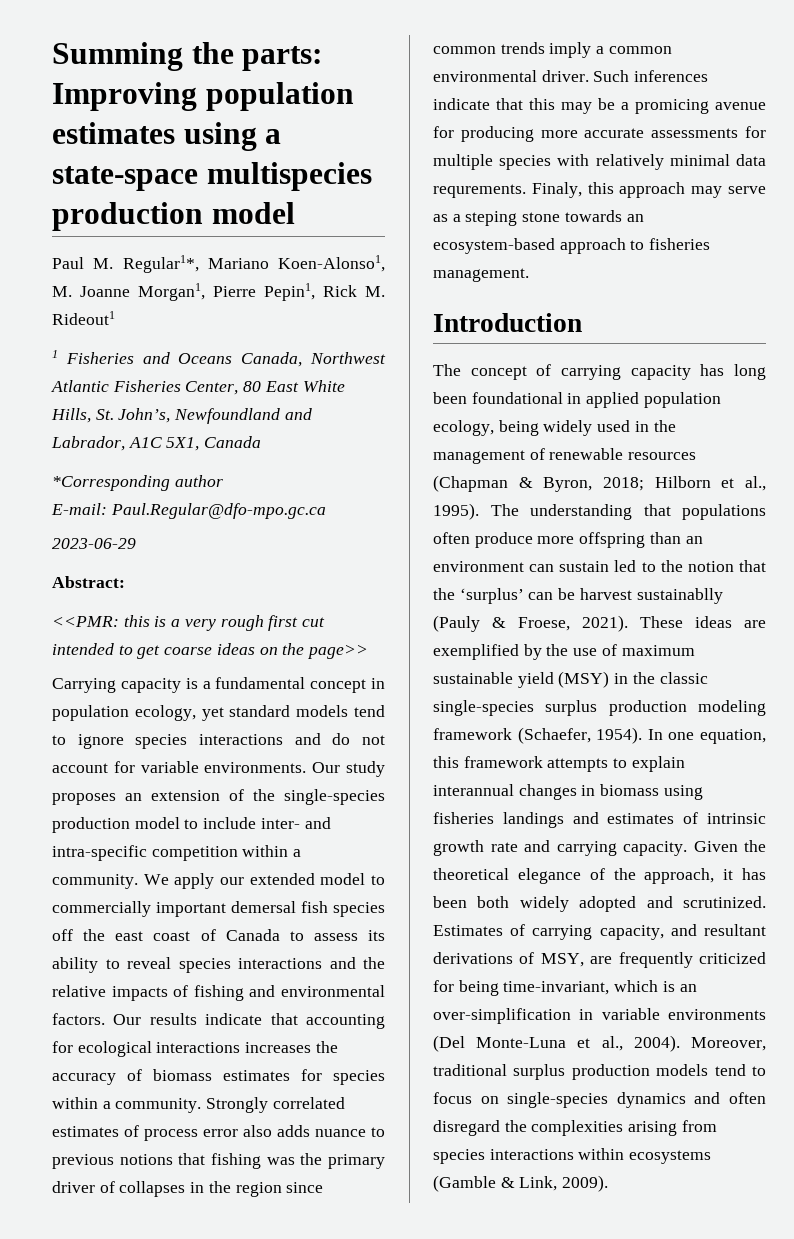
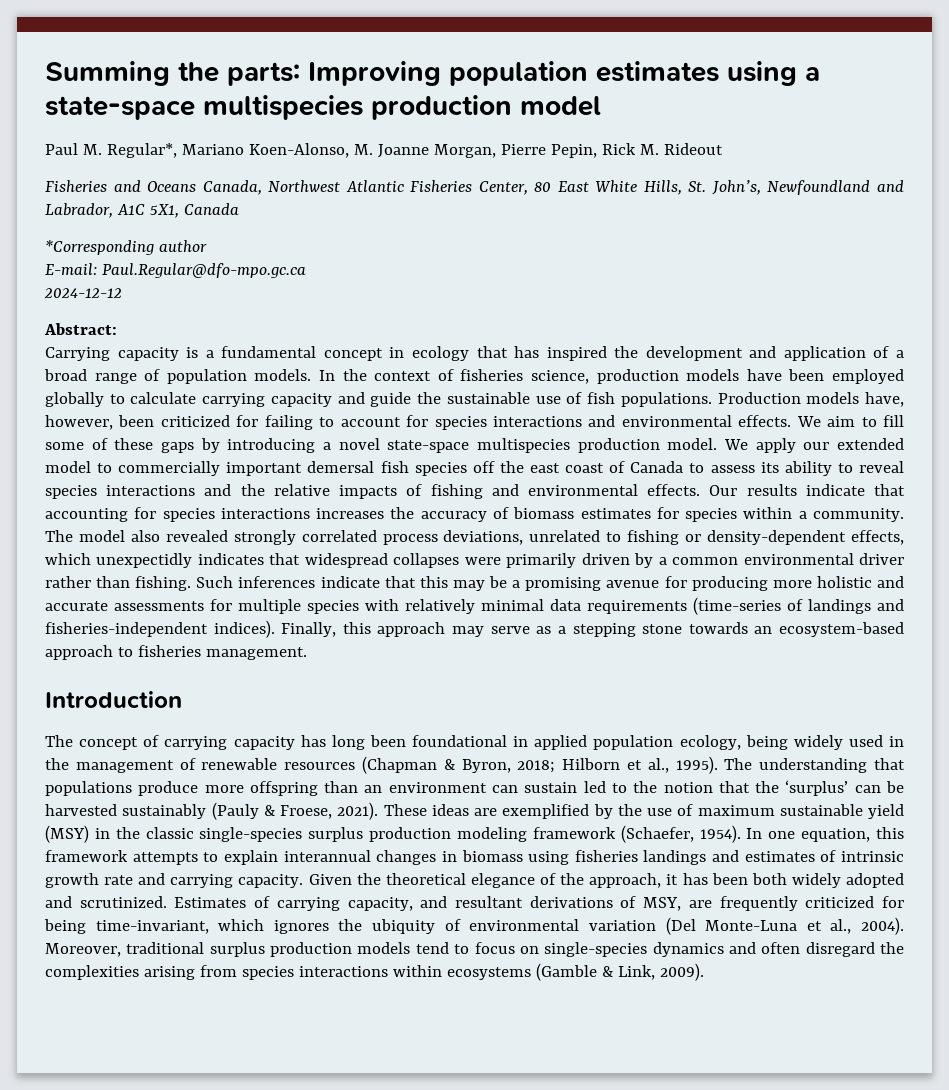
[122,255,385,273] [52,283,385,301] [52,311,115,325] [52,350,58,358] Regular1*, Mariano Koen-Alonso1, M. Joanne Morgan1, Pierre Pepin1, Rick M. Rideout1 // 1 -> [106,143,723,158] Regular*, Mariano Koen-Alonso, M. Joanne Morgan, Pierre Pepin, Rick M. Rideout //
[52,538,136,549] 2023-06-29 -> [44,288,122,299] 2024-12-12
[52,615,326,631] [52,643,369,659] // <<PMR: this is a very rough first cut intended to get coarse ideas on the page>> -> (117, 329) none
[52,705,386,721] [52,733,385,749] [52,761,385,777] [52,789,385,805] [52,817,331,833] [52,845,302,861] [52,874,138,889] population ecology, yet standard models tend to ignore species interactions and do not account for variable environments. Our study proposes an extension of the single-species production model to include inter- and intra-specific competition within a community. -> [411,346,904,361] [44,369,905,384] [45,392,905,407] [45,415,904,430] [45,438,718,453] ecology that has inspired the development and application of a broad range of population models. In the context of fisheries science, production models have been employed globally to calculate carrying capacity and guide the sustainable use of fish populations. Production models have, however, been criticized for failing to account for species interactions and environmental effects. We aim to fill some of these gaps by introducing a novel state-space multispecies production model.
[52,1013,105,1025] factors. -> [647,484,701,496] effects.
[77,1041,152,1057] ecological -> [162,508,215,522] species
[206,1097,345,1113] [52,1125,385,1141] [52,1153,385,1169] [52,1181,324,1197] [433,42,672,58] [433,70,589,82] Strongly correlated estimates of process error also adds nuance to previous notions that fishing was the primary driver of collapses in the region since common trends imply a common environmental driver. -> [45,530,904,545] [45,553,904,568] [45,576,192,591] The model also revealed strongly correlated process deviations, unrelated to fishing or density-dependent effects, which unexpectidly indicates that widespread collapses were primarily driven by a common environmental driver rather than fishing.
[635,99,709,114] promicing -> [525,577,602,591] promising
(578, 134) none -> [816,576,905,588] holistic and
[433,182,582,198] requrements. Finaly, -> [587,597,904,615] [45,620,337,638] requirements (time-series of landings and fisheries-independent indices). Finally,
[465,211,518,226] steping -> [572,623,636,637] stepping
[433,532,470,544] often -> (132, 788) none
[579,588,723,604] harvest sustainablly -> [45,804,207,819] harvested sustainably
[662,981,697,992] [433,1008,766,1024] is an over-simplification in variable environments -> [273,919,656,934] ignores the ubiquity of environmental variation

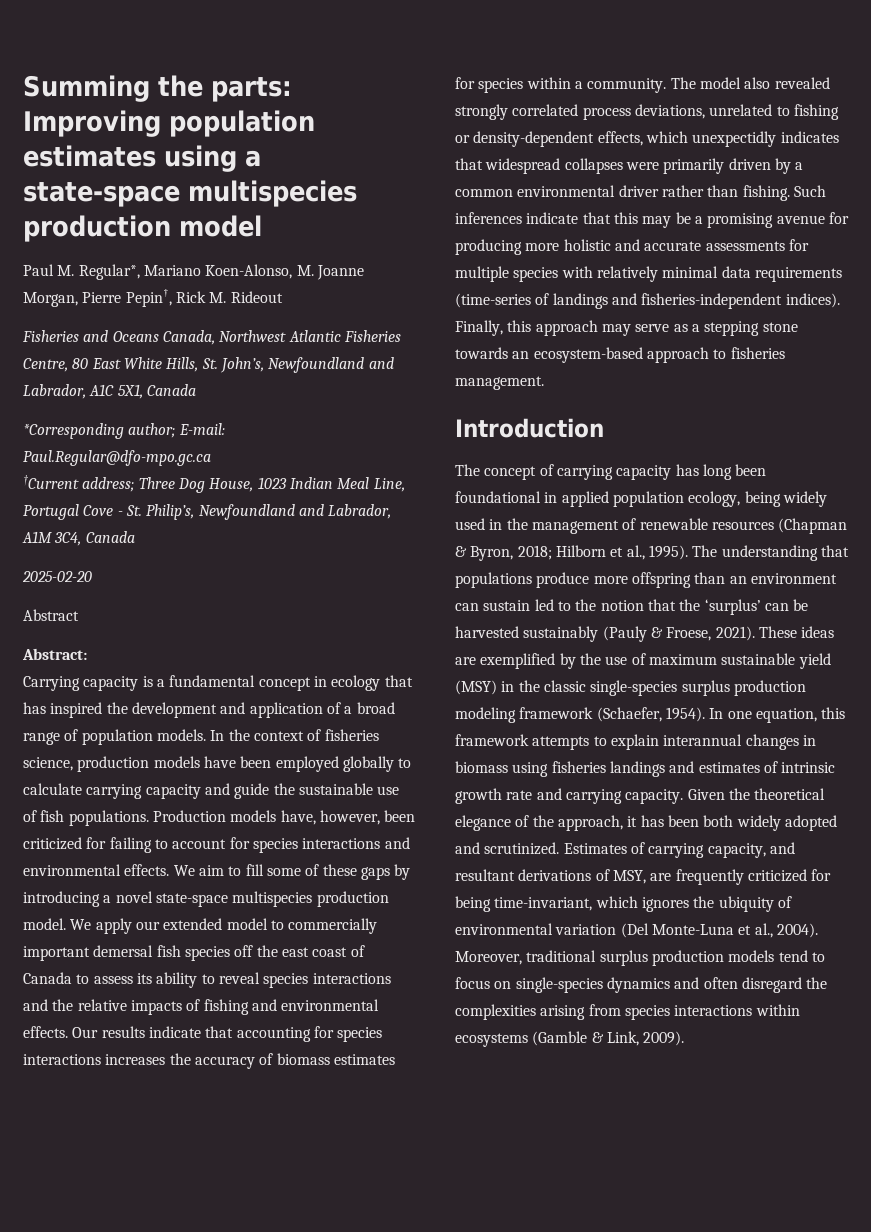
[550,144,597,158] Pepin, -> [125,289,172,307] Pepin†,
[478,181,528,195] Center, -> [23,358,68,372] Centre,
[158,240,207,252] author // -> [128,423,176,438] author;
[44,288,122,299] 2024-12-12 -> [23,475,405,493] [23,504,392,520] [22,531,135,546] [22,571,92,582] [23,609,79,621] †Current address; Three Dog House, 1023 Indian Meal Line, Portugal Cove - St. Philip’s, Newfoundland and Labrador, A1M 3C4, Canada // 2025-02-20 // Abstract

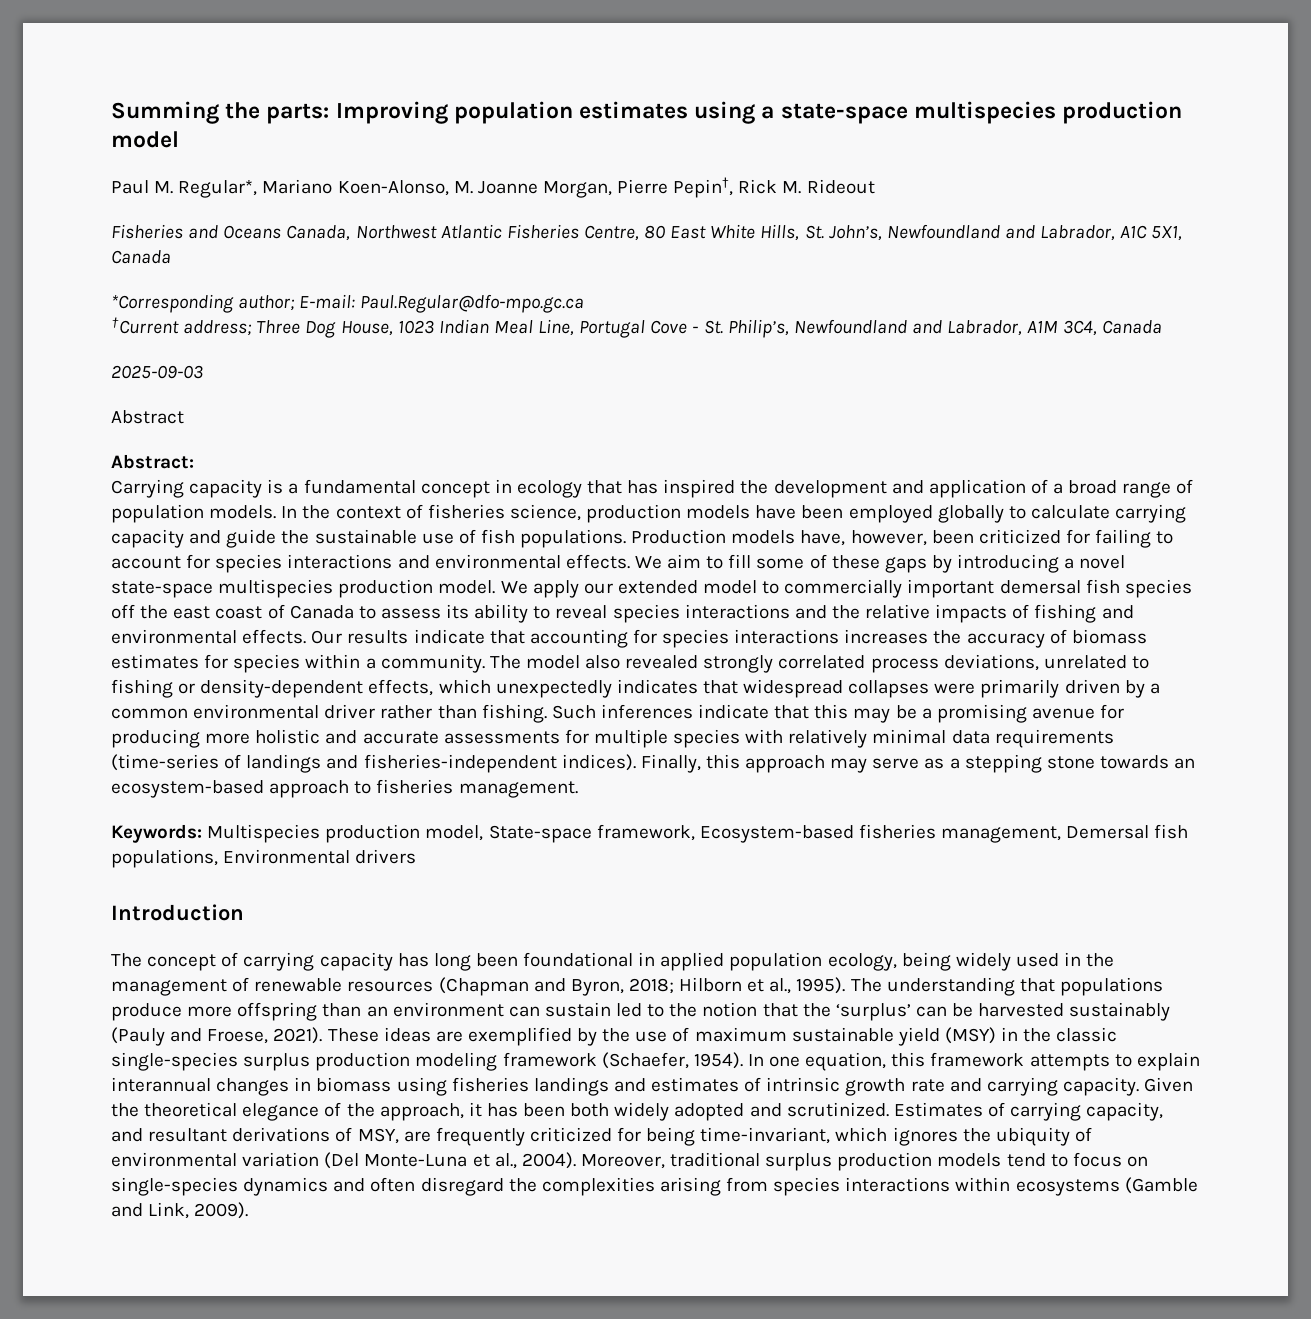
[22,571,92,582] 2025-02-20 -> [111,365,203,379] 2025-09-03
[692,131,777,147] unexpectidly -> [495,680,612,698] unexpectedly
(544, 383) none -> [111,824,1189,843] [111,849,417,868] // Keywords: Multispecies production model, State-space framework, Ecosystem-based fisheries management, Demersal fish populations, Environmental drivers
[455,546,467,557] & -> [533,978,566,992] and
[650,627,663,638] & -> [170,1028,203,1042] and
[591,1032,604,1043] & -> [111,1203,143,1217] and

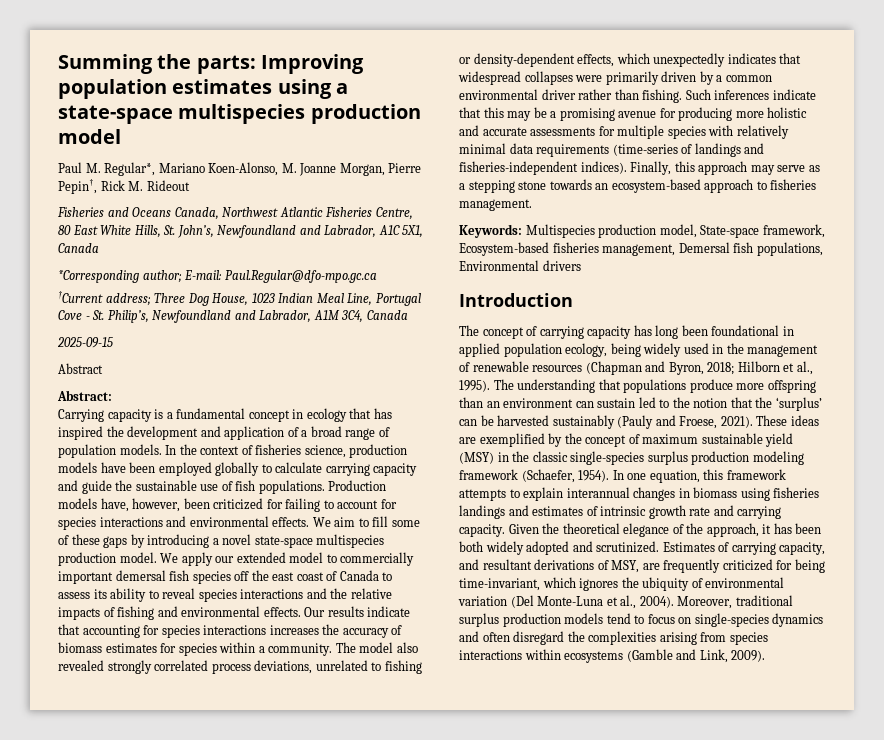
[111,365,203,379] 2025-09-03 -> [57,337,113,348] 2025-09-15
[635,1031,668,1042] use -> [585,435,627,447] concept

